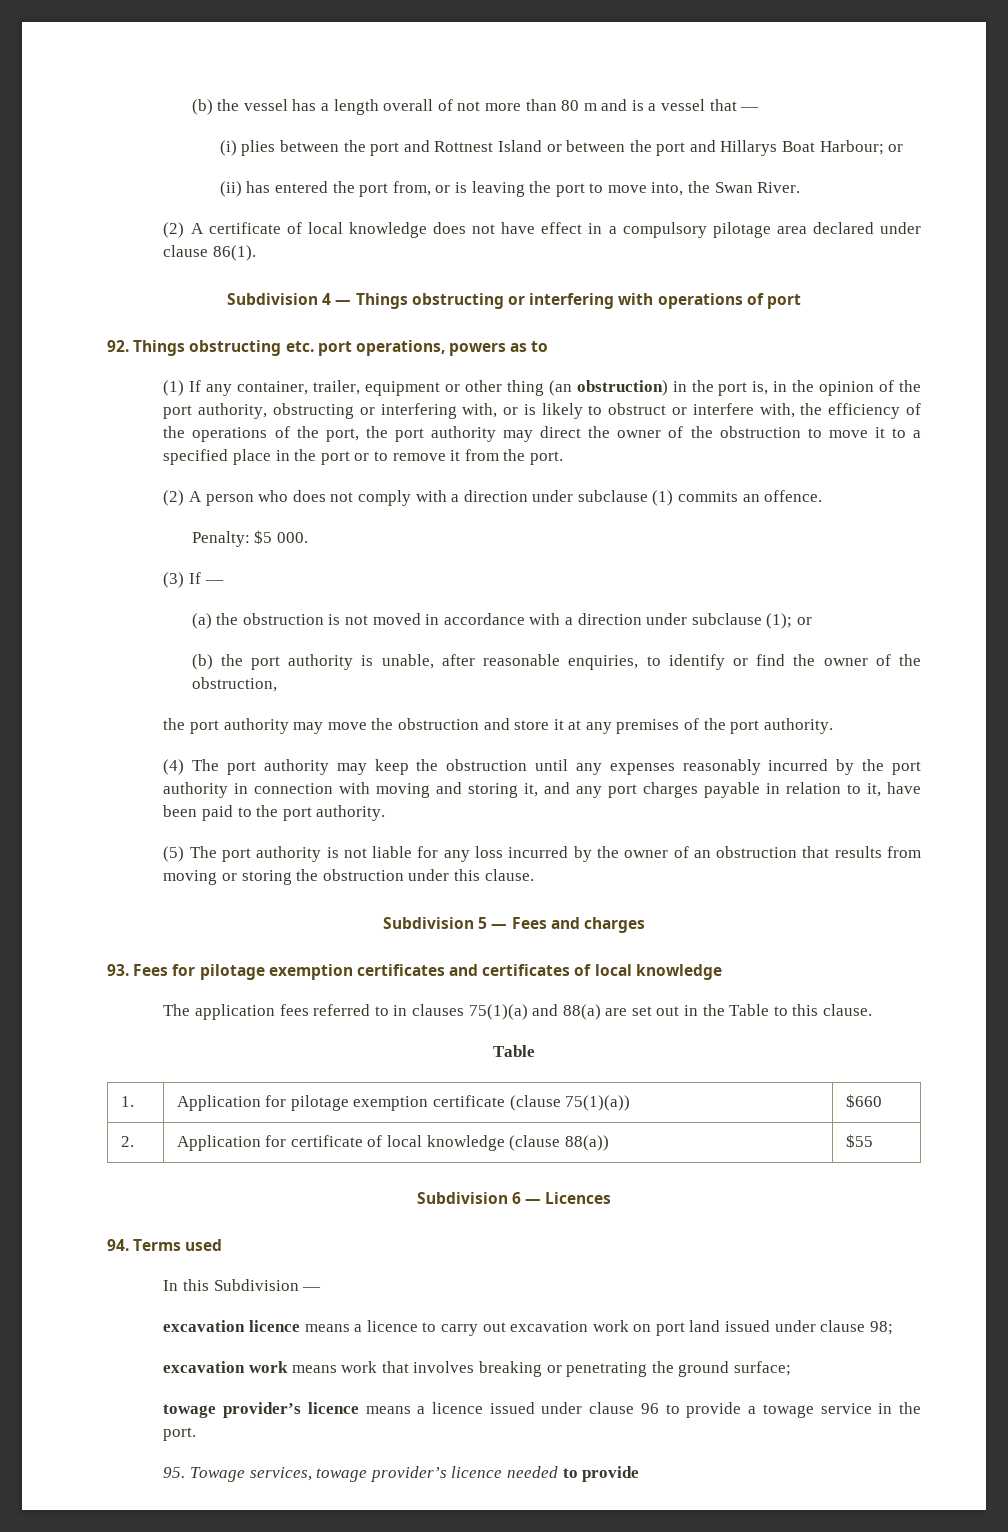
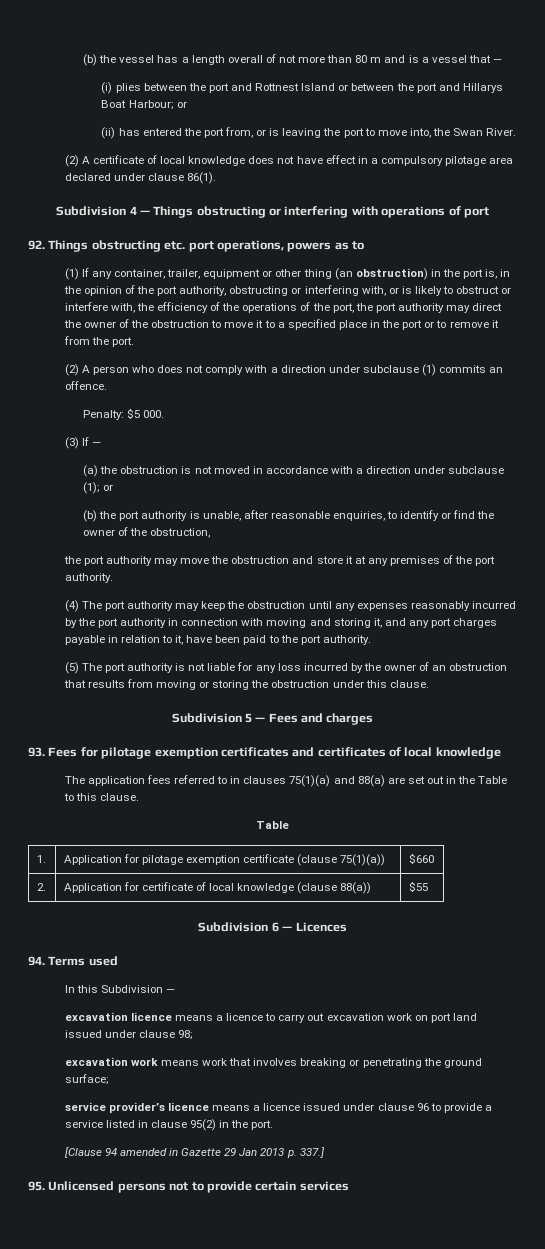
[163,1404,217,1418] towage -> [64,1102,106,1111] service
[762,1402,921,1418] [163,1427,197,1441] [163,1466,640,1482] towage service in the port. // 95. Towage services, towage provider’s licence needed to provide -> [64,1119,274,1131] [64,1147,325,1158] [28,1181,349,1193] service listed in clause 95(2) in the port. // [Clause 94 amended in Gazette 29 Jan 2013 p. 337.] // 95. Unlicensed persons not to provide certain services

